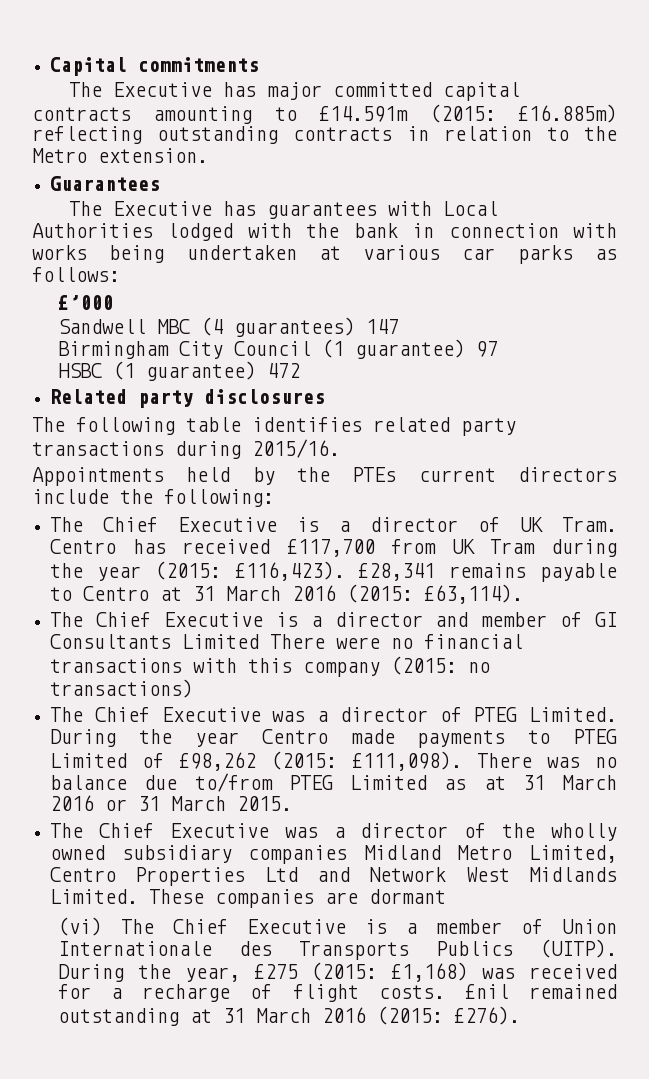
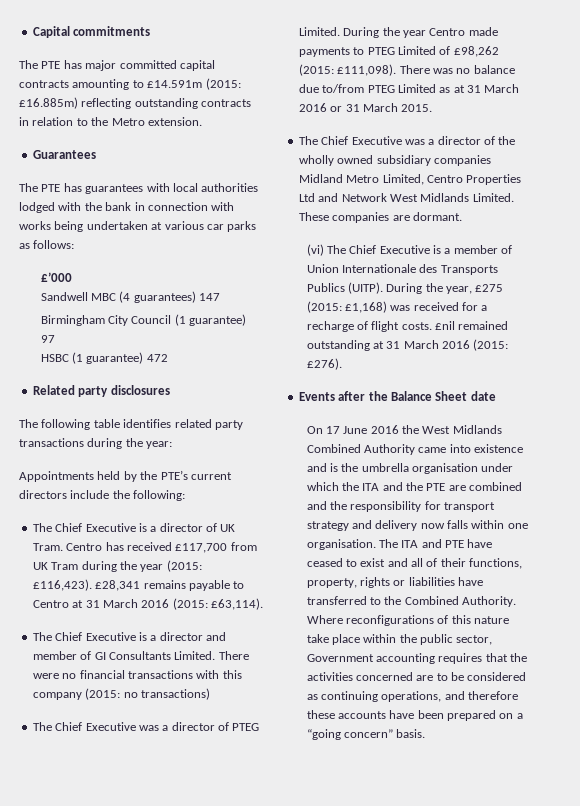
[113,82,213,97] Executive -> [41,61,61,69] PTE
[113,201,213,216] Executive -> [41,184,61,192] PTE
[443,201,499,216] [32,223,153,238] Local Authorities -> [172,183,259,192] local authorities
[252,439,340,458] 2015/16. -> [125,438,173,449] the year:
[352,467,397,482] PTEs -> [160,470,188,480] PTE’s
[182,634,260,649] Limited -> [174,651,216,660] Limited.
[369,889,447,904] dormant -> [412,212,462,221] dormant.
(520, 1015) none -> [298,391,496,401] [306,425,502,434] [306,444,524,455] [306,463,514,474] [306,482,523,491] [306,501,496,512] [306,520,528,531] [306,539,493,550] [306,558,523,569] [306,577,484,588] [306,596,517,607] [306,615,510,626] [306,634,493,645] [306,653,528,664] [306,672,527,681] [306,691,519,702] [306,710,523,721] [306,729,426,740] // Events after the Balance Sheet date // On 17 June 2016 the West Midlands Combined Authority came into existence and is the umbrella organisation under which the ITA and the PTE are combined and the responsibility for transport strategy and delivery now falls within one organisation. The ITA and PTE have ceased to exist and all of their functions, property, rights or liabilities have transferred to the Combined Authority. Where reconfigurations of this nature take place within the public sector, Government accounting requires that the activities concerned are to be considered as continuing operations, and therefore these accounts have been prepared on a “going concern” basis.

